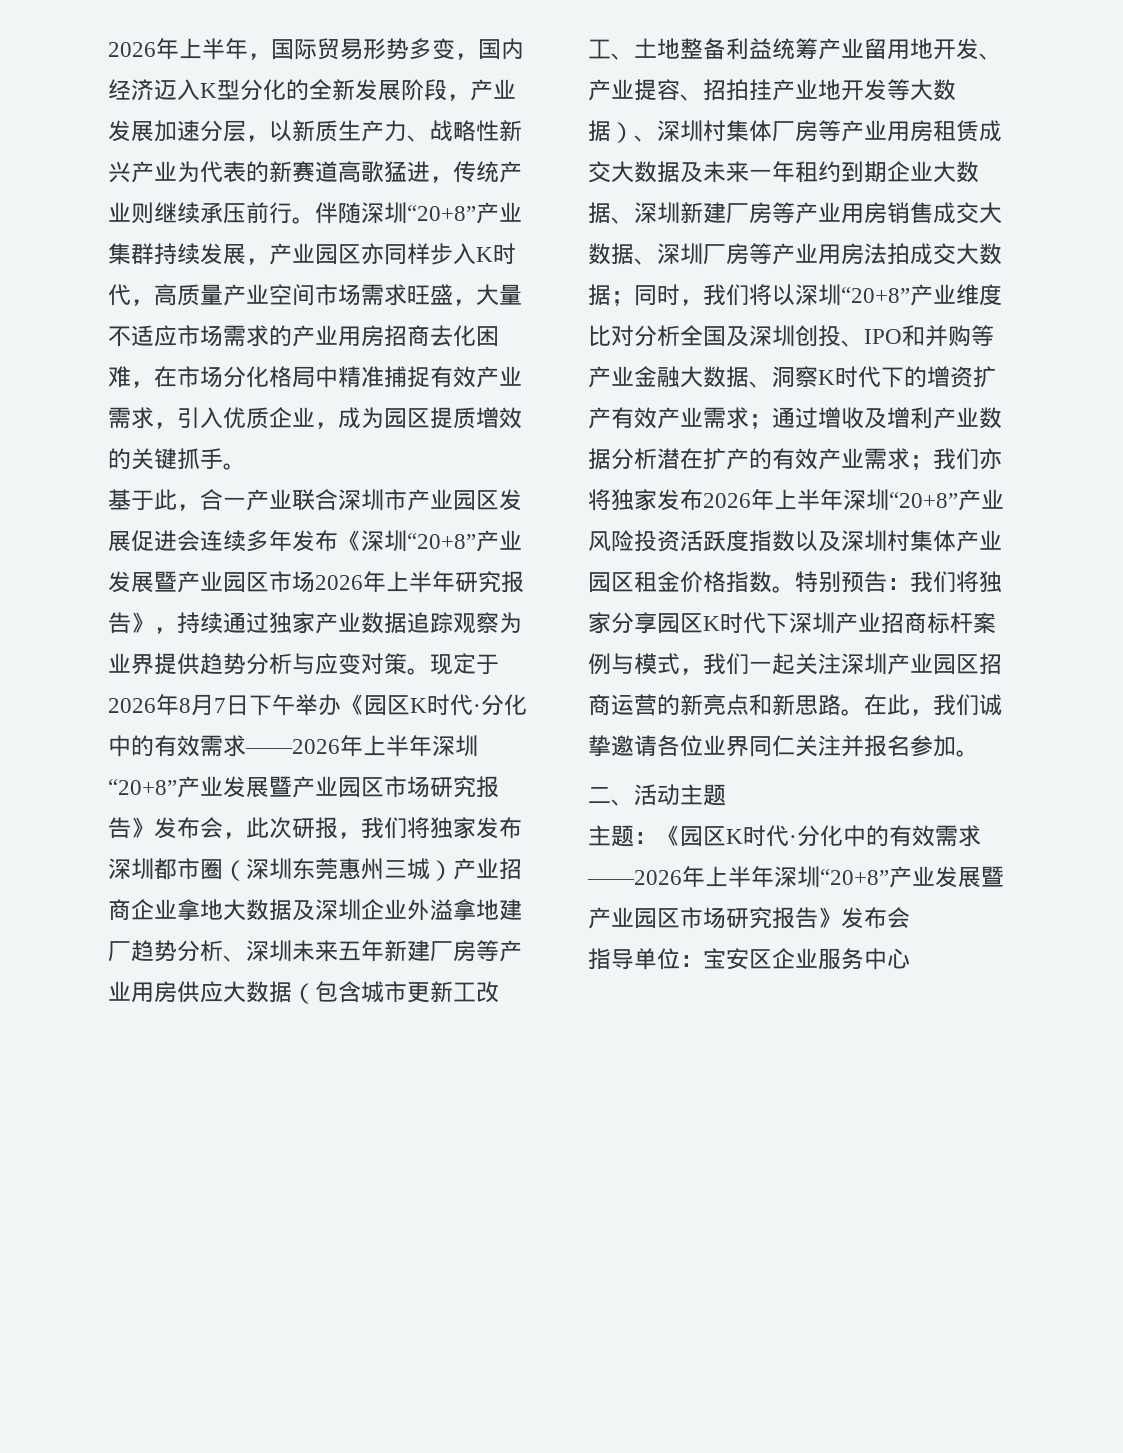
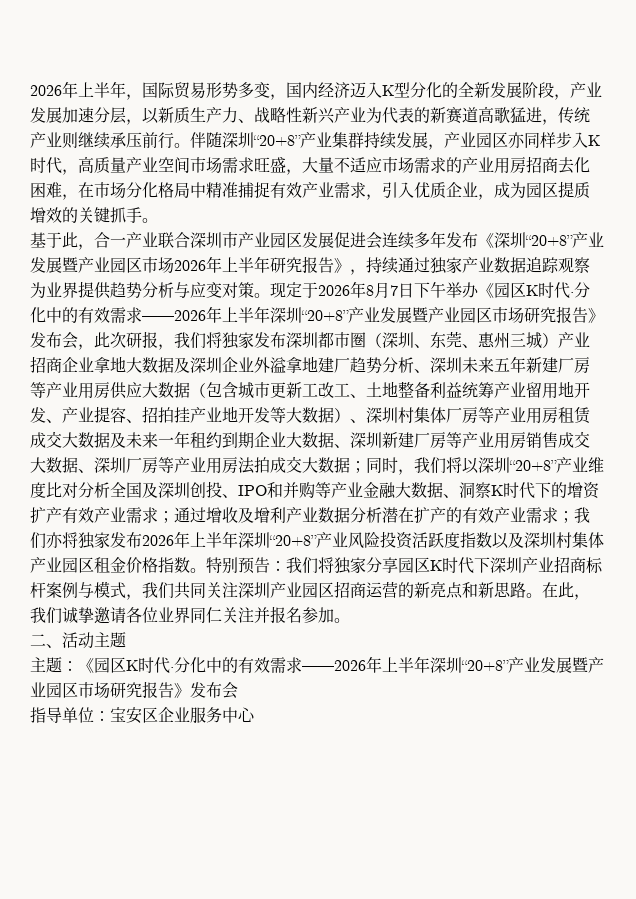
[292,858,338,880] 东莞 -> [414,331,478,348] 、东莞、
[749,653,795,675] 一起 -> [174,582,206,599] 共同

